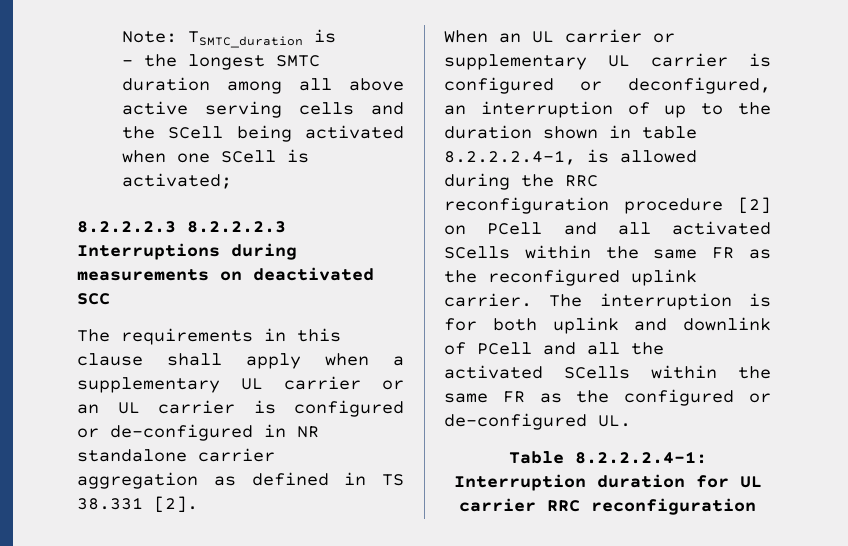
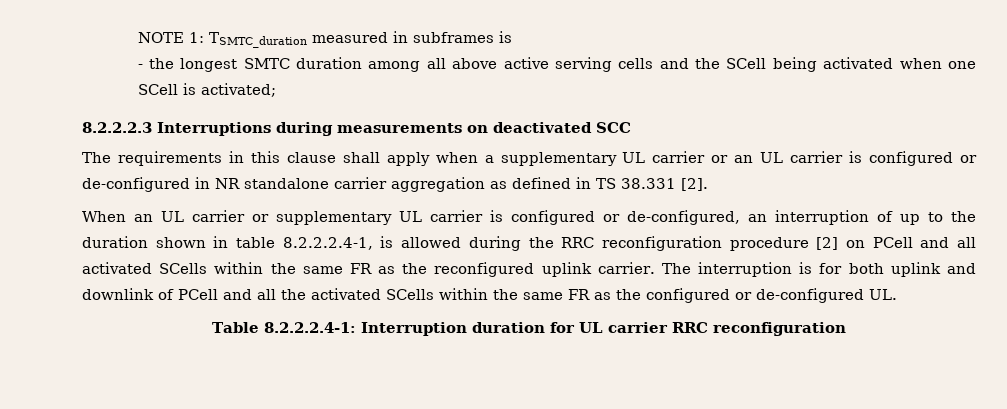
[121,31,303,48] Note: TSMTC_duration -> [137,31,494,48] NOTE 1: TSMTC_duration measured in subframes
[187,221,286,233] 8.2.2.2.3 -> (152, 127) none
[628,77,771,94] deconfigured, -> [627,210,740,225] de-configured,

